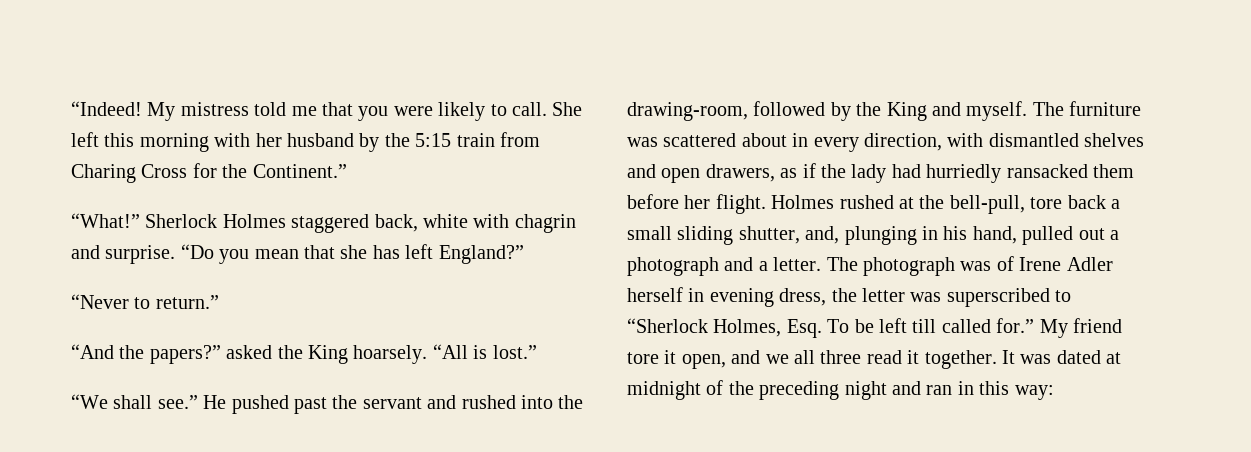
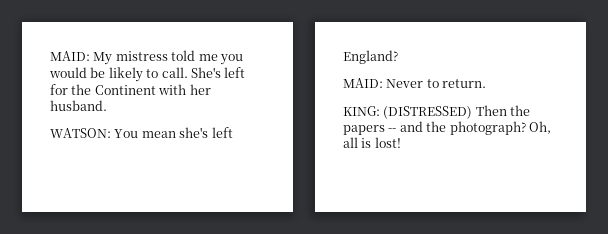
[71,101,142,116] “Indeed! -> [50,51,90,61] MAID:
[322,102,583,121] [71,132,540,152] [71,163,347,183] [71,213,576,233] [71,244,524,264] [71,294,219,309] [71,344,537,364] [71,394,584,414] [627,101,1142,121] [627,133,1145,152] [627,163,1134,183] [627,194,1120,214] [627,226,1119,245] [627,256,1113,276] [627,287,1072,307] [627,318,1122,338] [627,350,1122,369] [627,380,1054,400] that you were likely to call. She left this morning with her husband by the 5:15 train from Charing Cross for the Continent.” // “What!” Sherlock Holmes staggered back, white with chagrin and surprise. “Do you mean that she has left England?” // “Never to return.” // “And the papers?” asked the King hoarsely. “All is lost.” // “We shall see.” He pushed past the servant and rushed into the drawing-room, followed by the King and myself. The furniture was scattered about in every direction, with dismantled shelves and open drawers, as if the lady had hurriedly ransacked them before her flight. Holmes rushed at the bell-pull, tore back a small sliding shutter, and, plunging in his hand, pulled out a photograph and a letter. The photograph was of Irene Adler herself in evening dress, the letter was superscribed to “Sherlock Holmes, Esq. To be left till called for.” My friend tore it open, and we all three read it together. It was dated at midnight of the preceding night and ran in this way: -> [219,54,243,65] [49,67,246,82] [50,84,211,95] [50,100,107,111] [50,127,233,138] [343,50,398,64] [343,78,487,88] [343,105,531,119] [343,121,551,135] [343,137,401,148] you would be likely to call. She's left for the Continent with her husband. // WATSON: You mean she's left England? // MAID: Never to return. // KING: (DISTRESSED) Then the papers -- and the photograph? Oh, all is lost!

